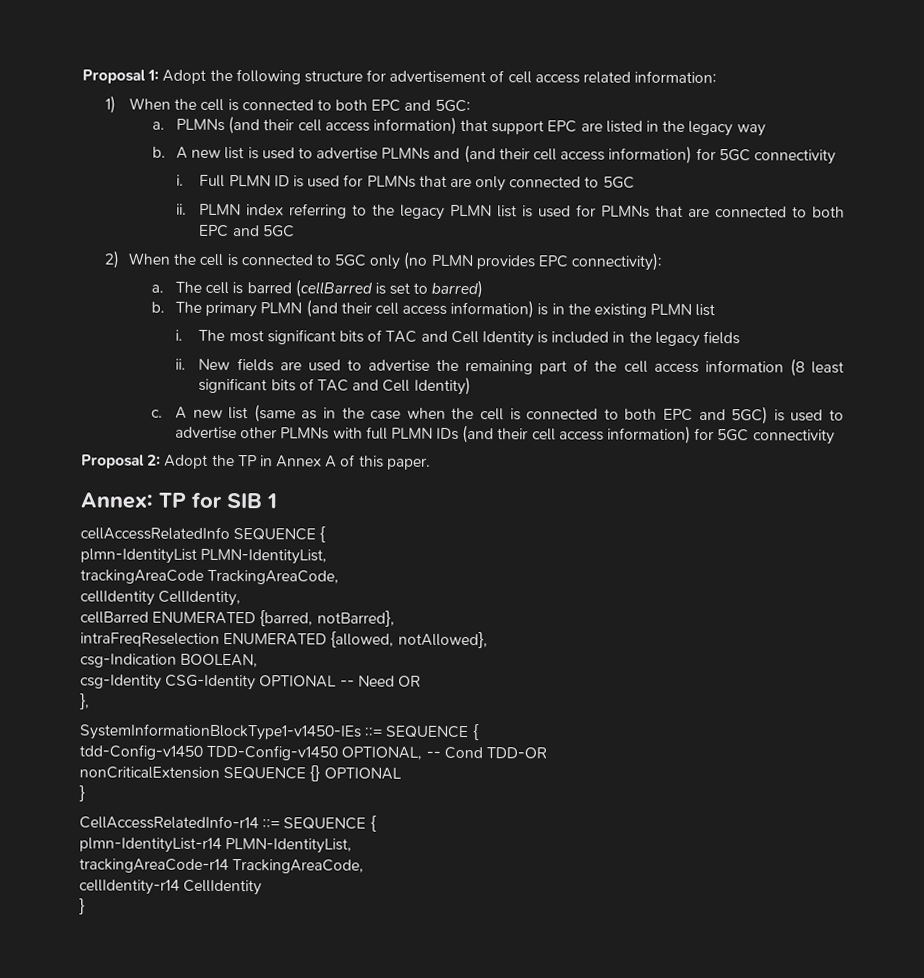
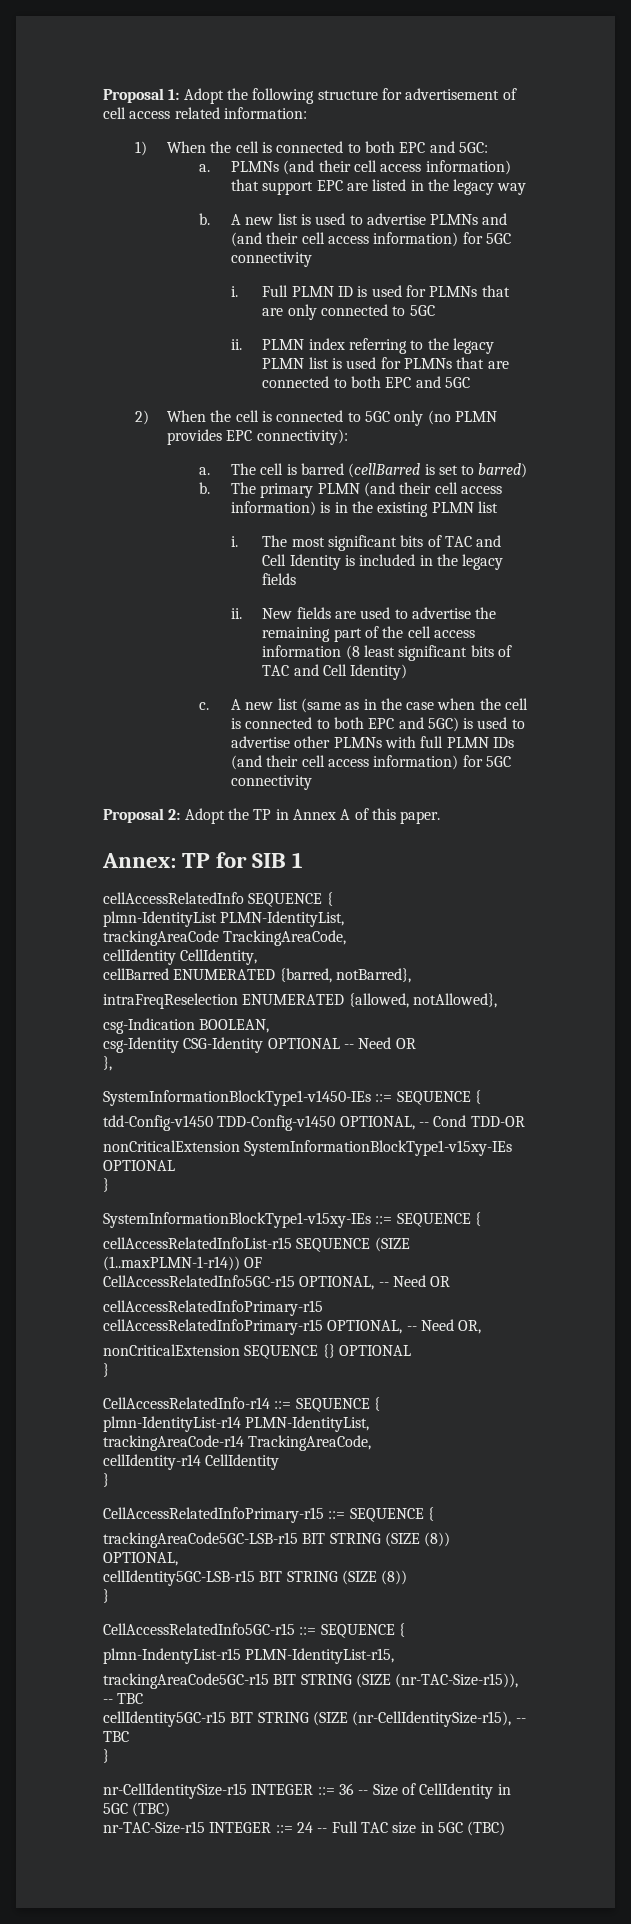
(547, 753) none -> [103,1140,513,1156] [103,1160,175,1171] [103,1178,109,1192] [103,1212,481,1228] [103,1237,410,1252] [103,1256,263,1271] [103,1275,451,1290] [103,1300,323,1316] [103,1319,482,1335] // nonCriticalExtension SystemInformationBlockType1-v15xy-IEs OPTIONAL // } // SystemInformationBlockType1-v15xy-IEs ::= SEQUENCE { // cellAccessRelatedInfoList-r15 SEQUENCE (SIZE (1..maxPLMN-1-r14)) OF // CellAccessRelatedInfo5GC-r15 OPTIONAL, -- Need OR // cellAccessRelatedInfoPrimary-r15 cellAccessRelatedInfoPrimary-r15 OPTIONAL, -- Need OR,
(85, 906) none -> [103,1507,434,1523] [103,1532,451,1548] [103,1552,178,1566] [103,1570,408,1586] [103,1589,109,1603] [103,1623,405,1638] [103,1648,395,1664] [103,1673,519,1689] [103,1693,144,1704] [103,1711,526,1727] [103,1731,129,1742] [103,1749,109,1763] [103,1783,511,1799] [103,1802,171,1817] [103,1821,506,1836] // CellAccessRelatedInfoPrimary-r15 ::= SEQUENCE { // trackingAreaCode5GC-LSB-r15 BIT STRING (SIZE (8)) OPTIONAL, // cellIdentity5GC-LSB-r15 BIT STRING (SIZE (8)) // } // CellAccessRelatedInfo5GC-r15 ::= SEQUENCE { // plmn-IndentyList-r15 PLMN-IdentityList-r15, // trackingAreaCode5GC-r15 BIT STRING (SIZE (nr-TAC-Size-r15)), -- TBC // cellIdentity5GC-r15 BIT STRING (SIZE (nr-CellIdentitySize-r15), -- TBC // } // nr-CellIdentitySize-r15 INTEGER ::= 36 -- Size of CellIdentity in 5GC (TBC) // nr-TAC-Size-r15 INTEGER ::= 24 -- Full TAC size in 5GC (TBC)

